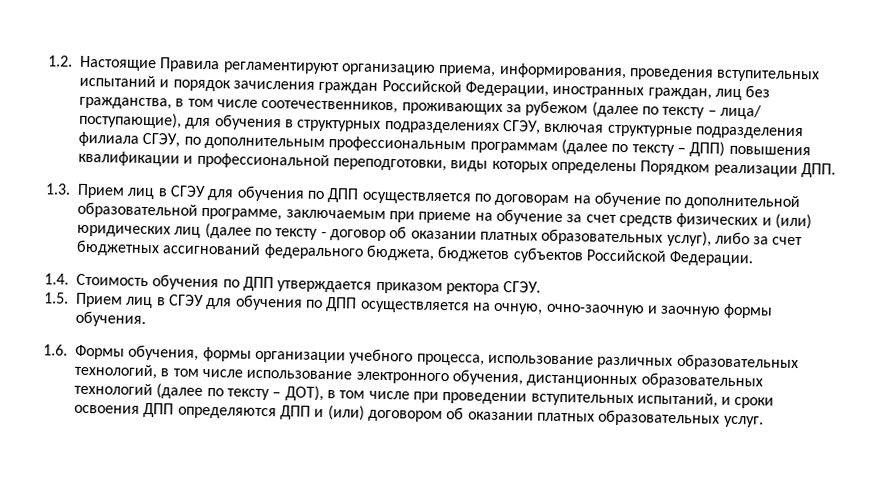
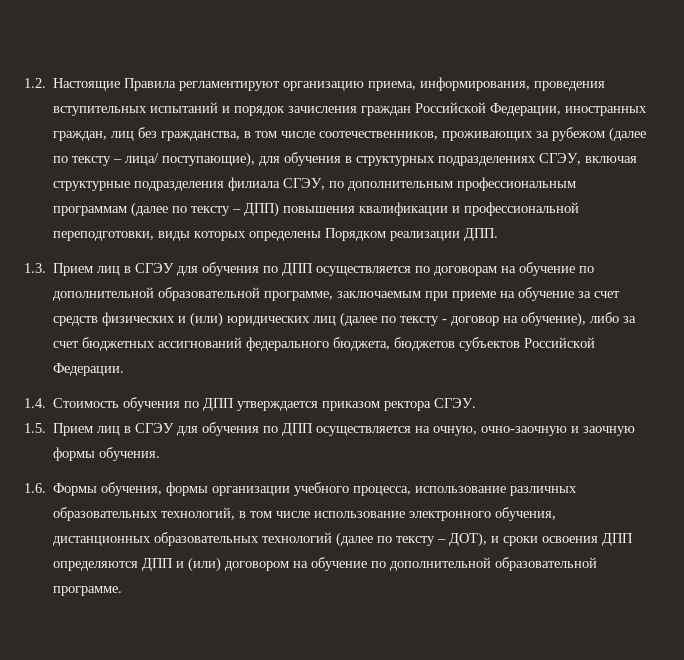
[389,226,712,247] об оказании платных образовательных услуг), -> [503,312,587,327] на обучение),
[326,390,718,408] в том числе при проведении вступительных испытаний, -> (488, 539) none
[446,407,764,428] об оказании платных образовательных услуг. -> [293,557,598,571] [53,586,123,596] на обучение по дополнительной образовательной программе.

